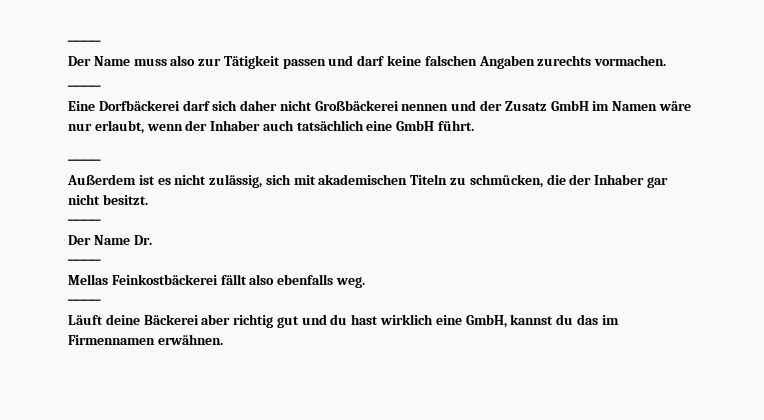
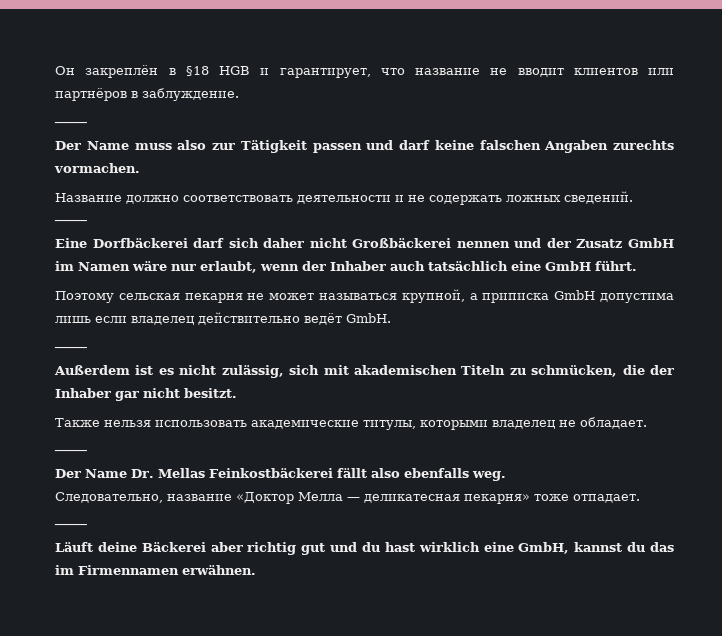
(67, 43) none -> [55,65,674,78] [55,88,239,101] Он закреплён в §18 HGB и гарантирует, что название не вводит клиентов или партнёров в заблуждение. //
(667, 60) none -> [55,191,633,205] // Название должно соответствовать деятельности и не содержать ложных сведений.
(475, 125) none -> [55,289,674,303] [55,312,391,325] // Поэтому сельская пекарня не может называться крупной, а приписка GmbH допустима лишь если владелец действительно ведёт GmbH.
(148, 199) none -> [55,417,647,430] // Также нельзя использовать академические титулы, которыми владелец не обладает.
[67,259,101,265] // ──── // -> (154, 473) none
(365, 282) none -> [55,492,640,504] // Следовательно, название «Доктор Мелла — деликатесная пекарня» тоже отпадает.

